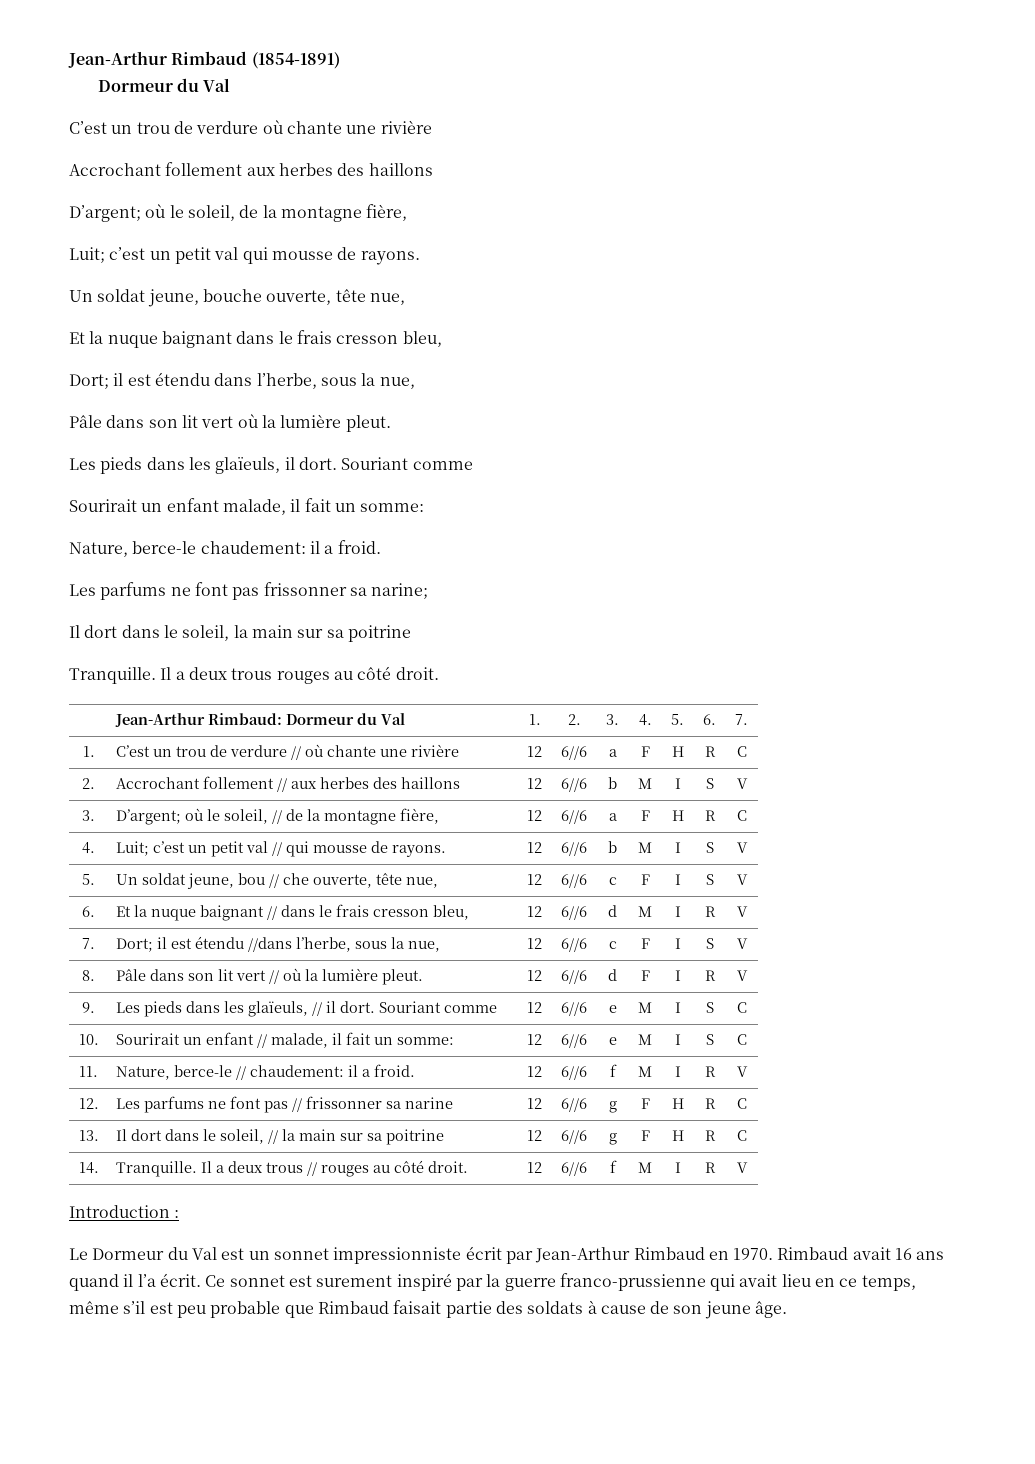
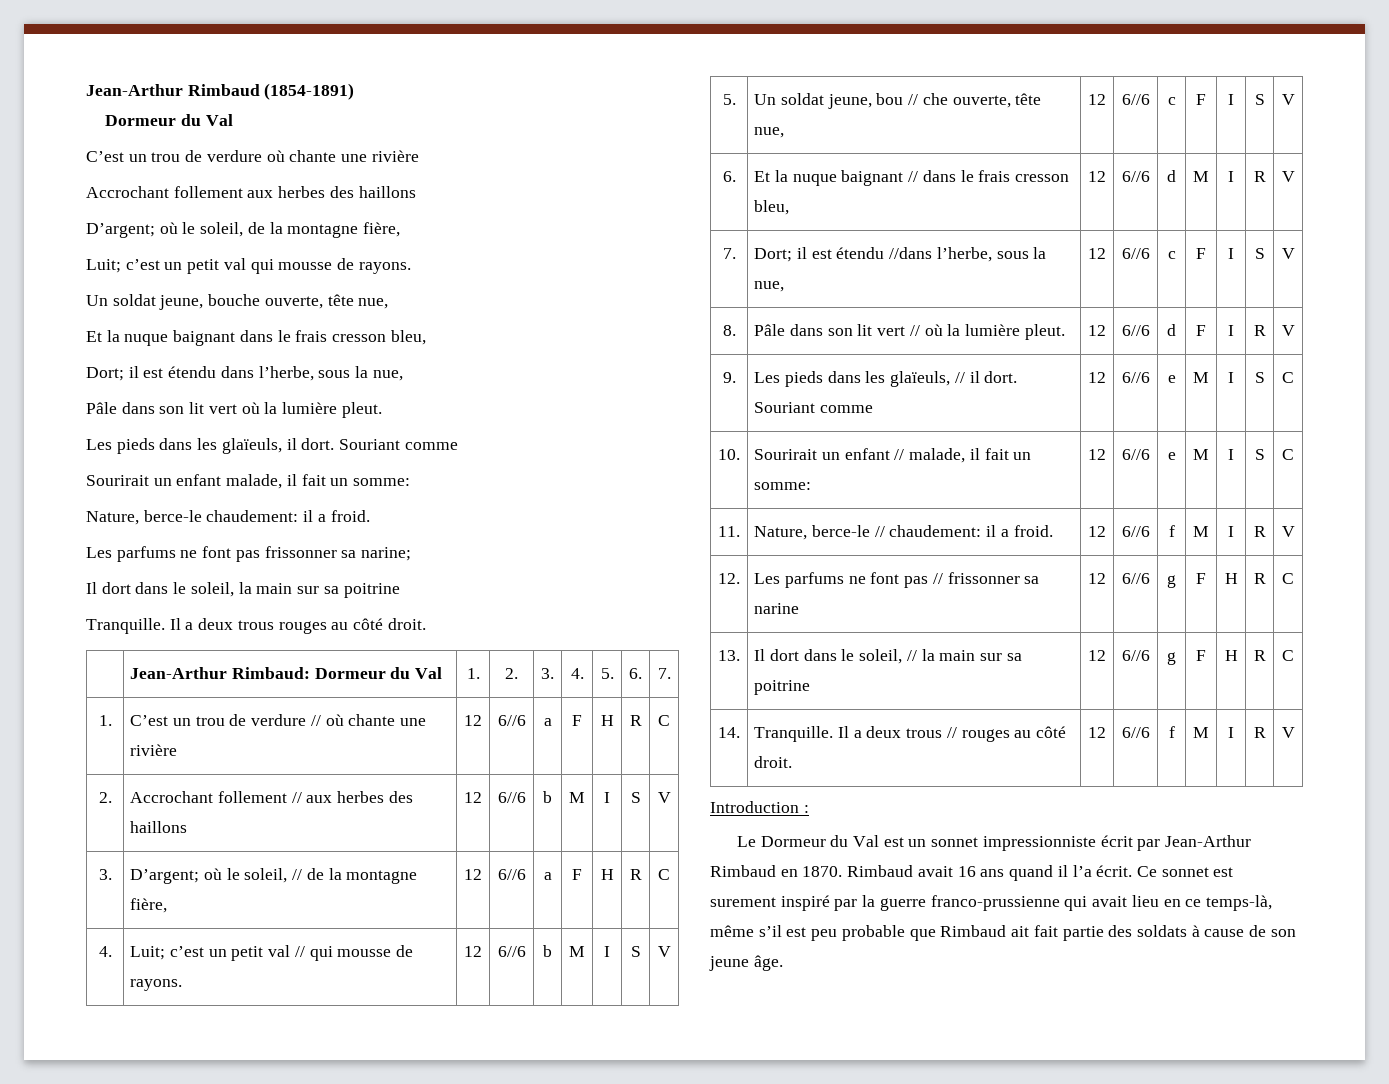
[733,1248,774,1260] 1970. -> [802,866,843,877] 1870.
[861,1275,916,1291] temps, -> [1205,895,1272,911] temps-là,
[393,1300,442,1314] faisait -> [1011,925,1058,937] ait fait

